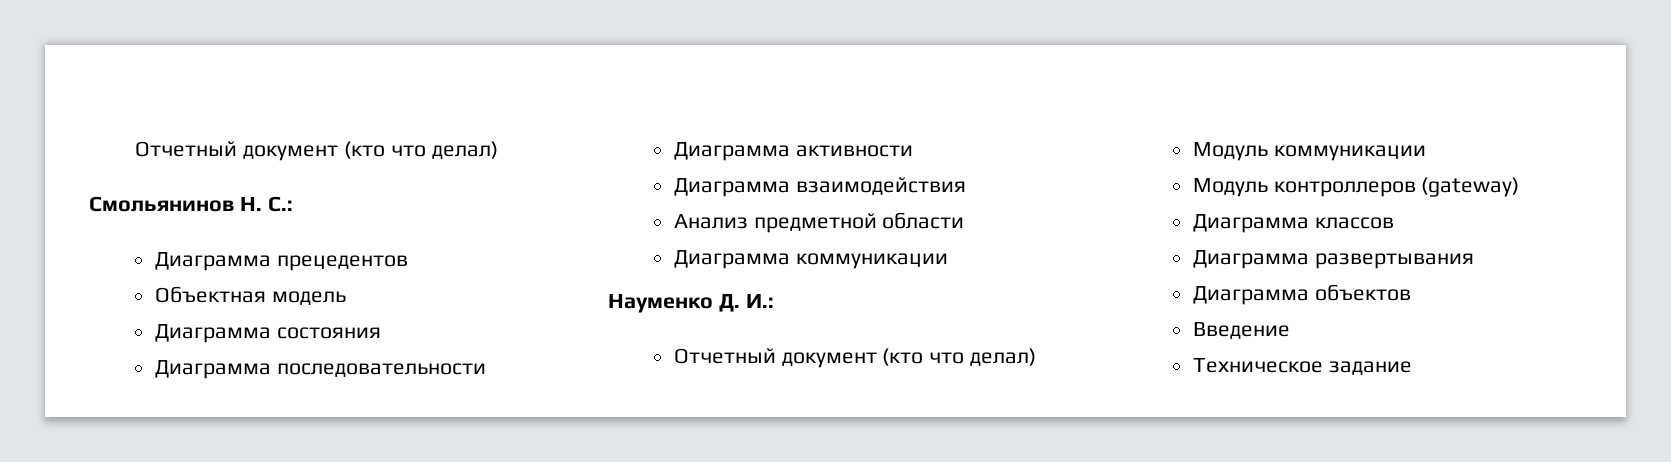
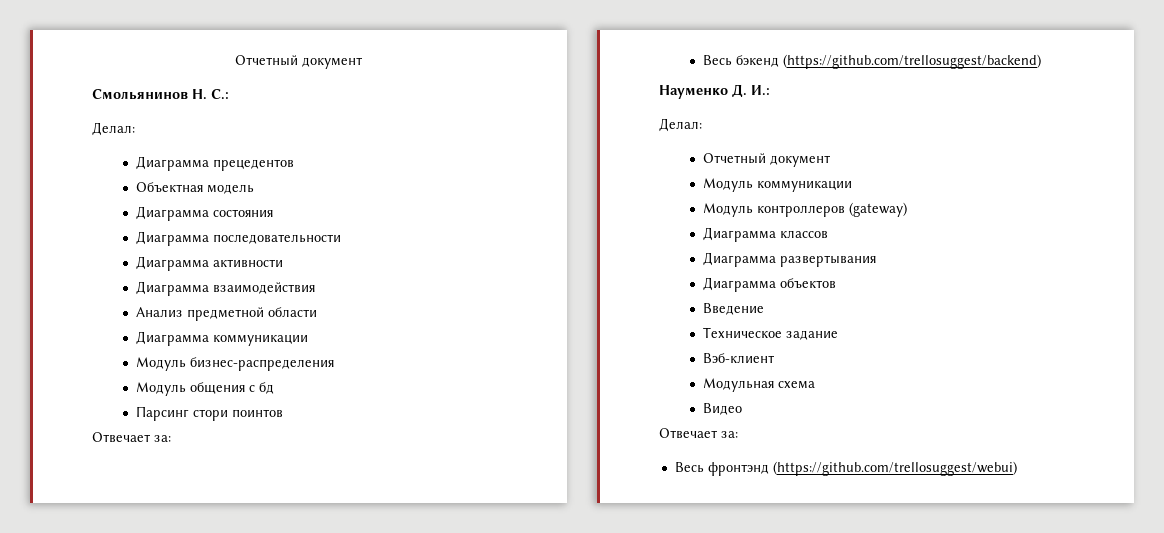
[135,141,498,161] Отчетный документ (кто что делал) -> [235,55,362,69] Отчетный документ
(293, 204) none -> [92,122,135,136] // Делал:
(948, 261) none -> [135,357,334,371] [135,382,274,396] [135,406,283,421] [92,432,171,443] [702,54,1041,69] // Модуль бизнес-распределения // Модуль общения с бд // Парсинг стори поинтов // Отвечает за: // Весь бэкенд (https://github.com/trellosuggest/backend)
[673,348,1037,368] // Отчетный документ (кто что делал) -> [659,118,702,132] [702,153,830,167] // Делал: // Отчетный документ
(1412, 368) none -> [702,353,774,363] [702,378,815,392] [702,403,742,415] [659,428,738,439] [674,461,1017,476] // Вэб-клиент // Модульная схема // Видео // Отвечает за: // Весь фронтэнд (https://github.com/trellosuggest/webui)

